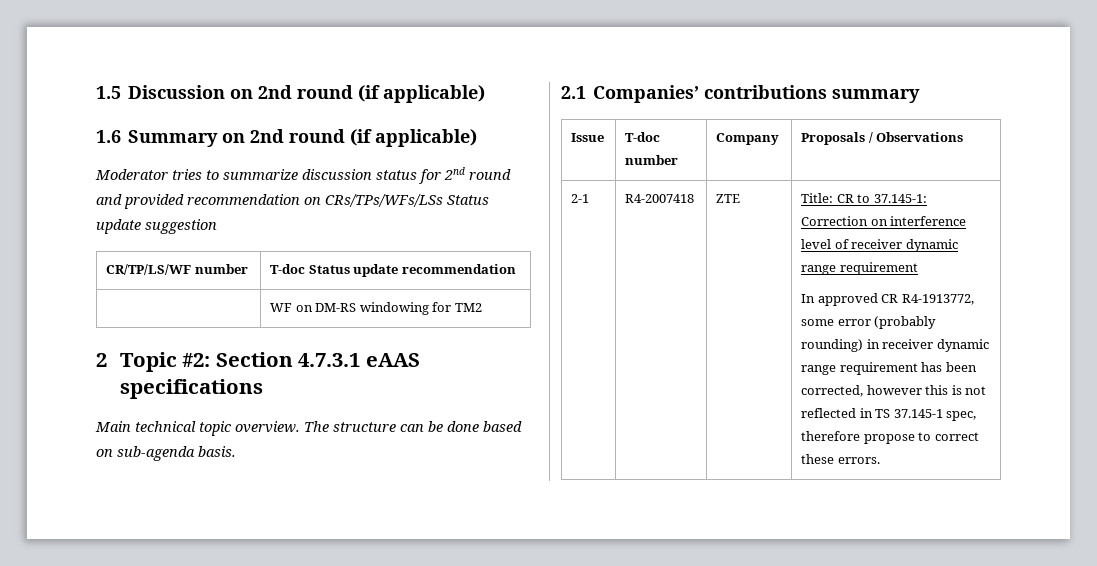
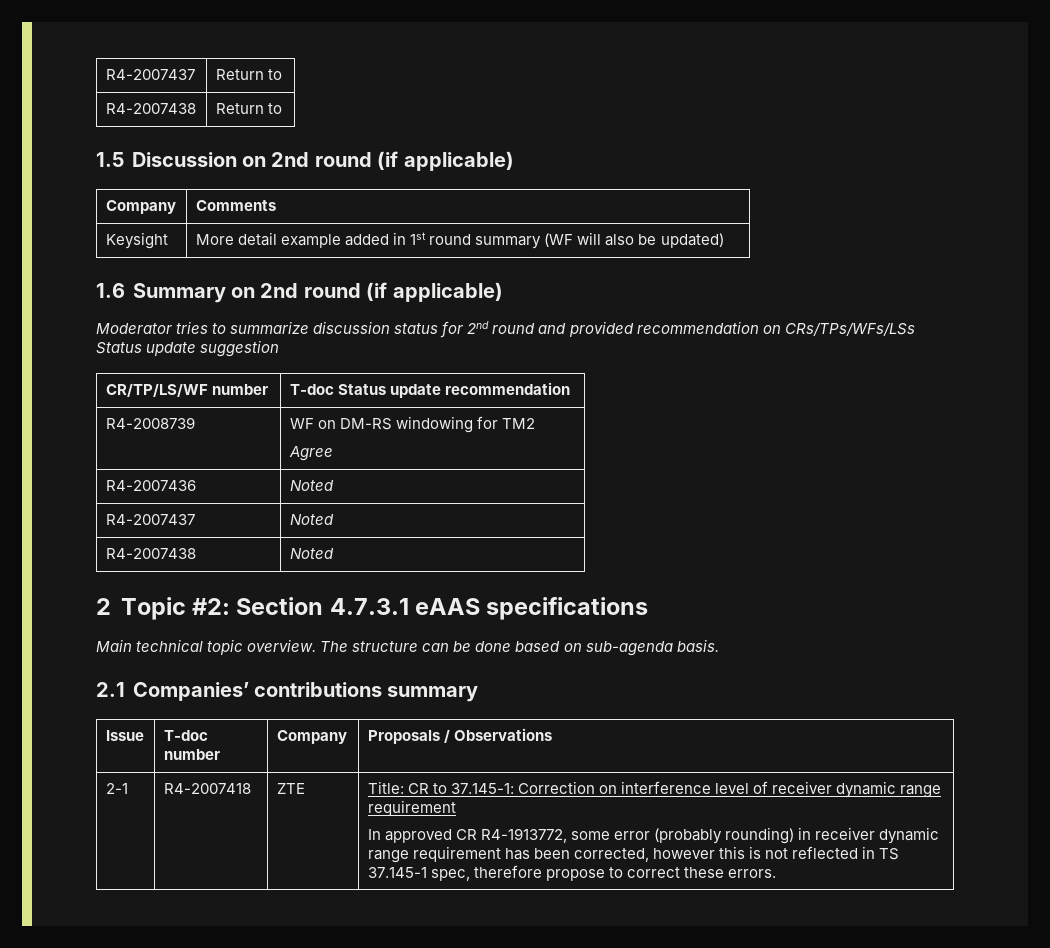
(96, 92) none -> [105,69,195,80] [215,69,282,80] [105,103,196,114] [215,103,282,114] R4-2007437 | Return to // R4-2007438 | Return to //
(486, 94) none -> [105,200,176,214] [195,200,276,211] [105,232,168,249] [195,232,724,249] // Company | Comments // Keysight | More detail example added in 1st round summary (WF will also be updated)
(516, 269) none -> [105,417,195,429] R4-2008739
(482, 307) none -> [288,446,333,461] [105,480,196,491] [289,480,334,491] [105,514,195,525] [289,514,334,525] [105,548,196,559] [289,548,334,559] // Agree // R4-2007436 | Noted // R4-2007437 | Noted // R4-2007438 | Noted

